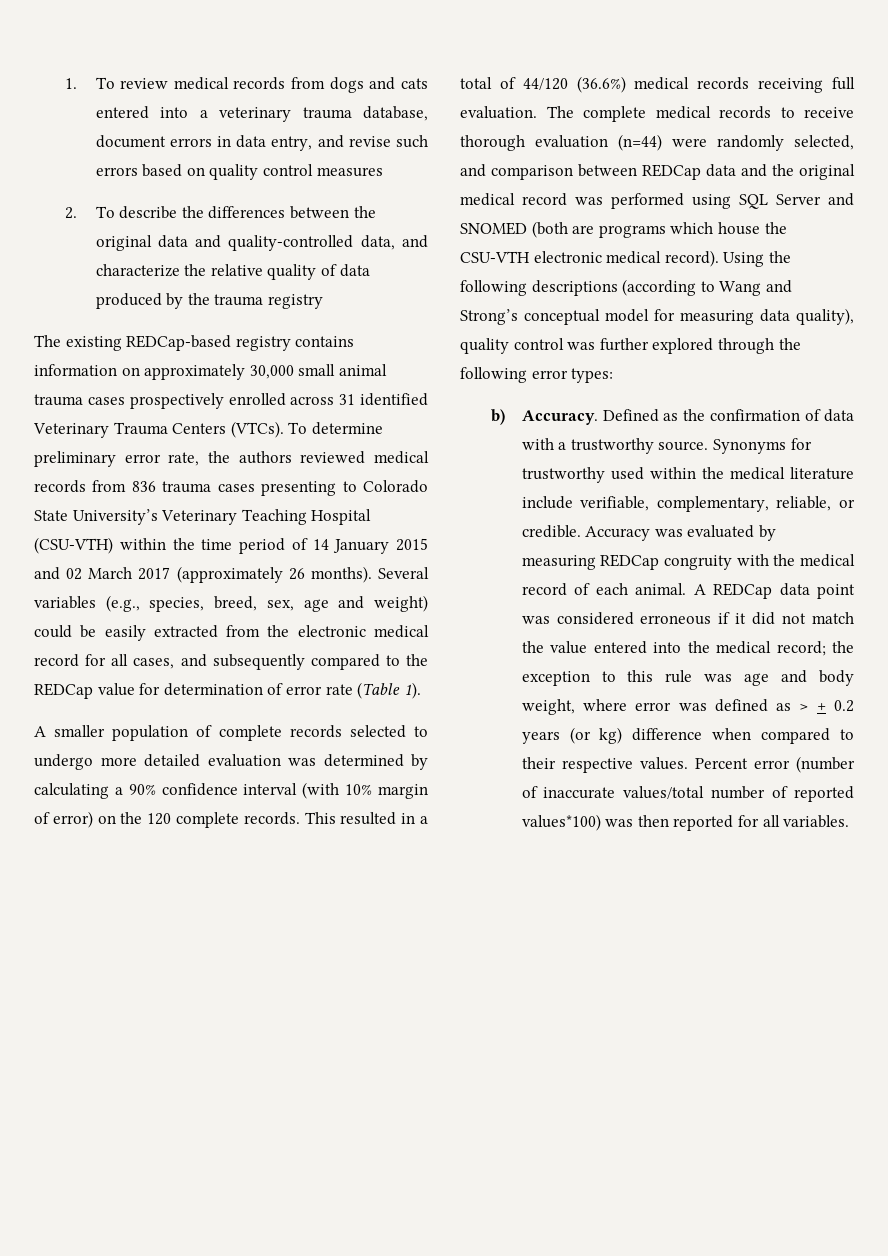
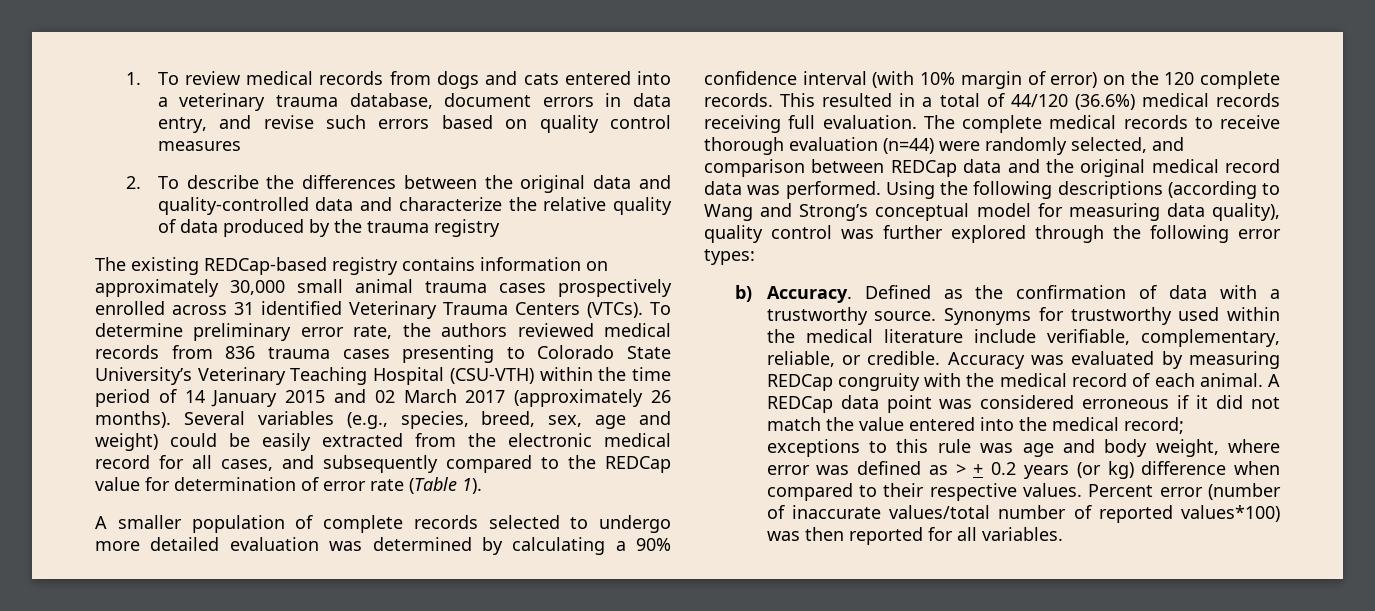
[360,235,395,250] data, -> [315,197,354,211] data
[575,193,854,209] [460,221,787,238] [460,250,719,267] was performed using SQL Server and SNOMED (both are programs which house the CSU-VTH electronic medical record). -> [704,181,881,199] data was performed.
[832,641,854,653] [521,671,590,686] the exception -> [766,439,860,457] exceptions

